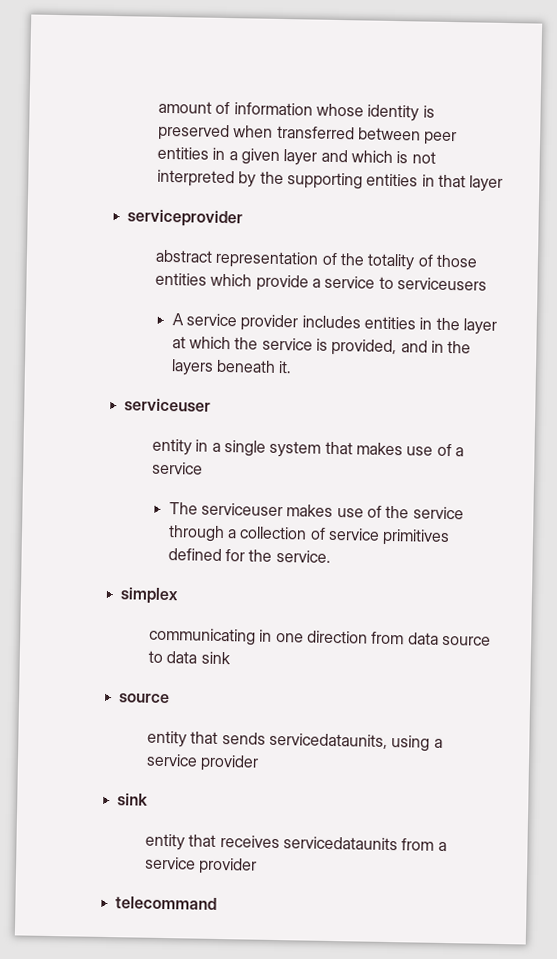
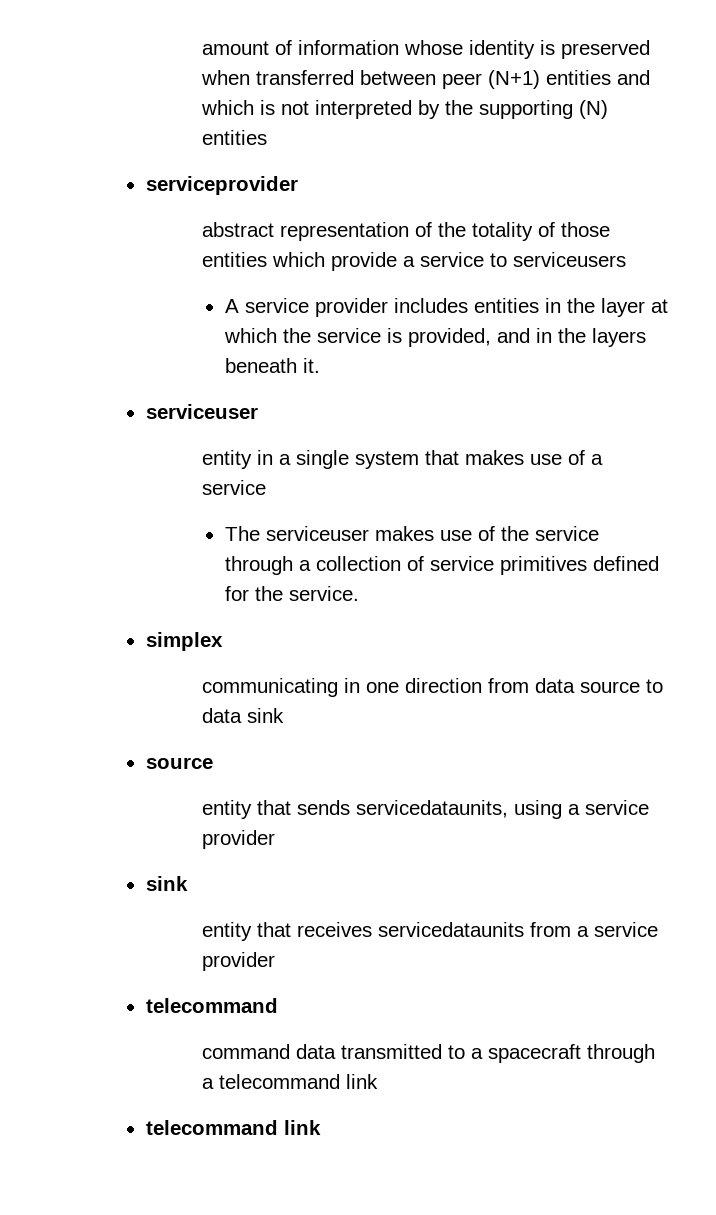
[157,146,318,166] entities in a given layer -> [488,70,612,89] (N+1) entities
[366,173,504,192] entities in that layer -> [579,100,609,119] [202,130,268,145] (N) entities
(218, 903) none -> [202,1044,656,1063] [202,1074,379,1089] [145,1120,321,1135] // command data transmitted to a spacecraft through a telecommand link // telecommand link

